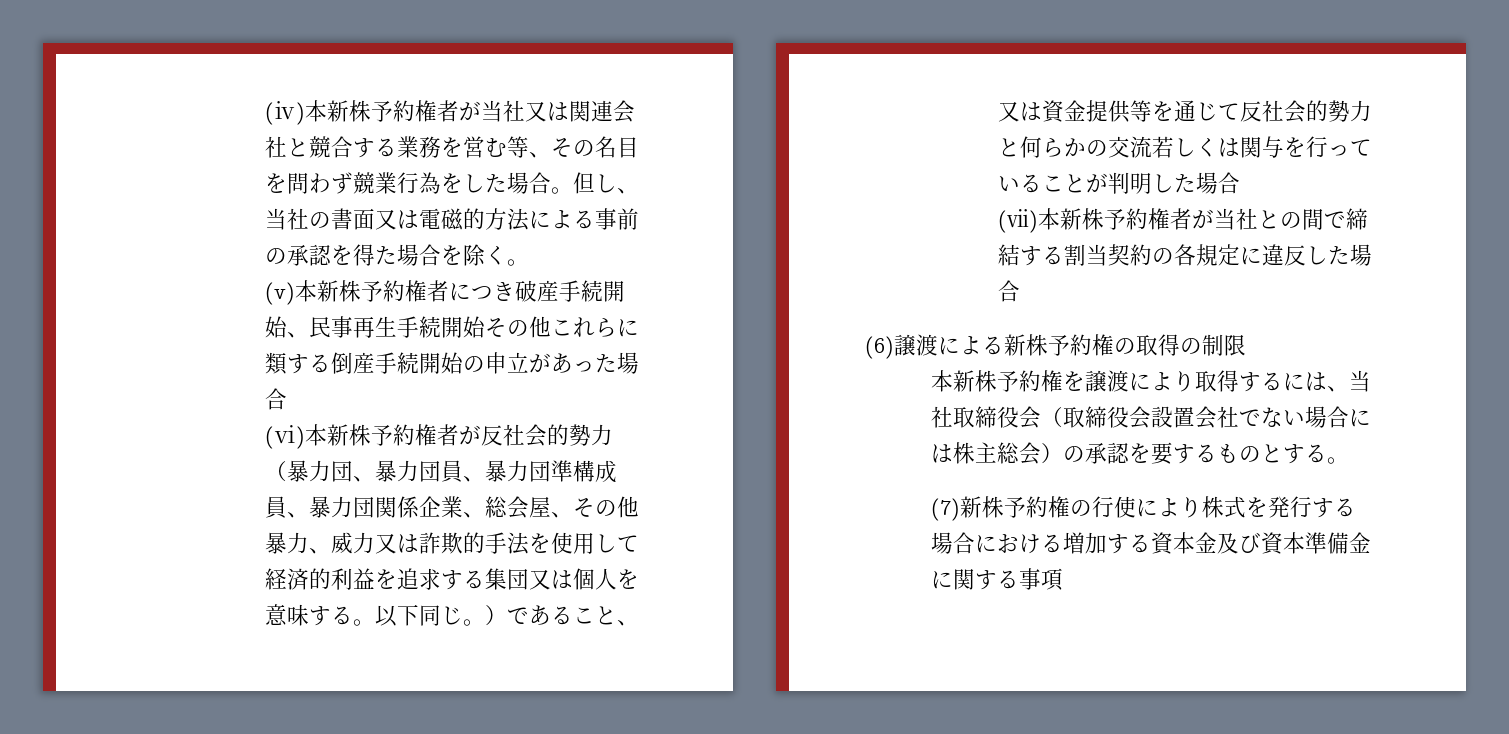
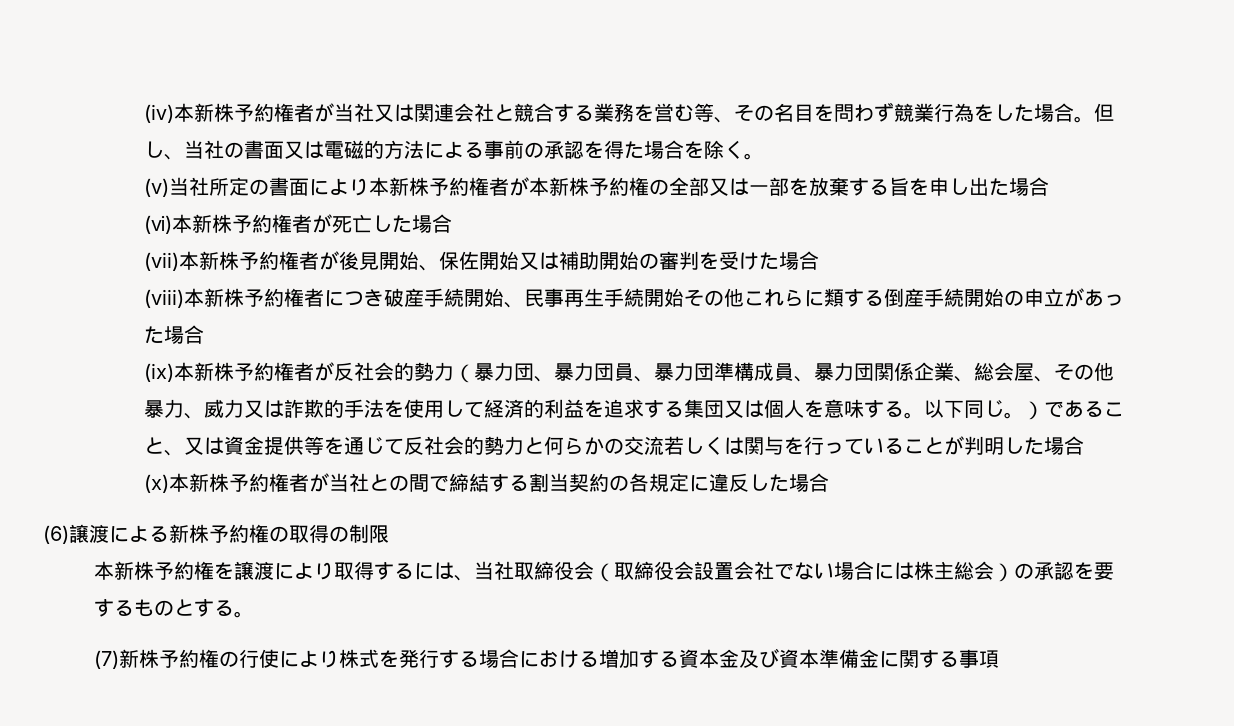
(295, 293) none -> [169,177,1050,196] [144,214,453,234] [144,251,820,271] [144,289,185,308] 当社所定の書面により本新株予約権者が本新株予約権の全部又は一部を放棄する旨を申し出た場合 // (ⅵ)本新株予約権者が死亡した場合 // (vii)本新株予約権者が後見開始、保佐開始又は補助開始の審判を受けた場合 // (viii)
[264,425,305,449] (ⅵ) -> [144,363,175,382] (ix)
[997,209,1038,233] (ⅶ) -> [144,474,170,493] (x)

